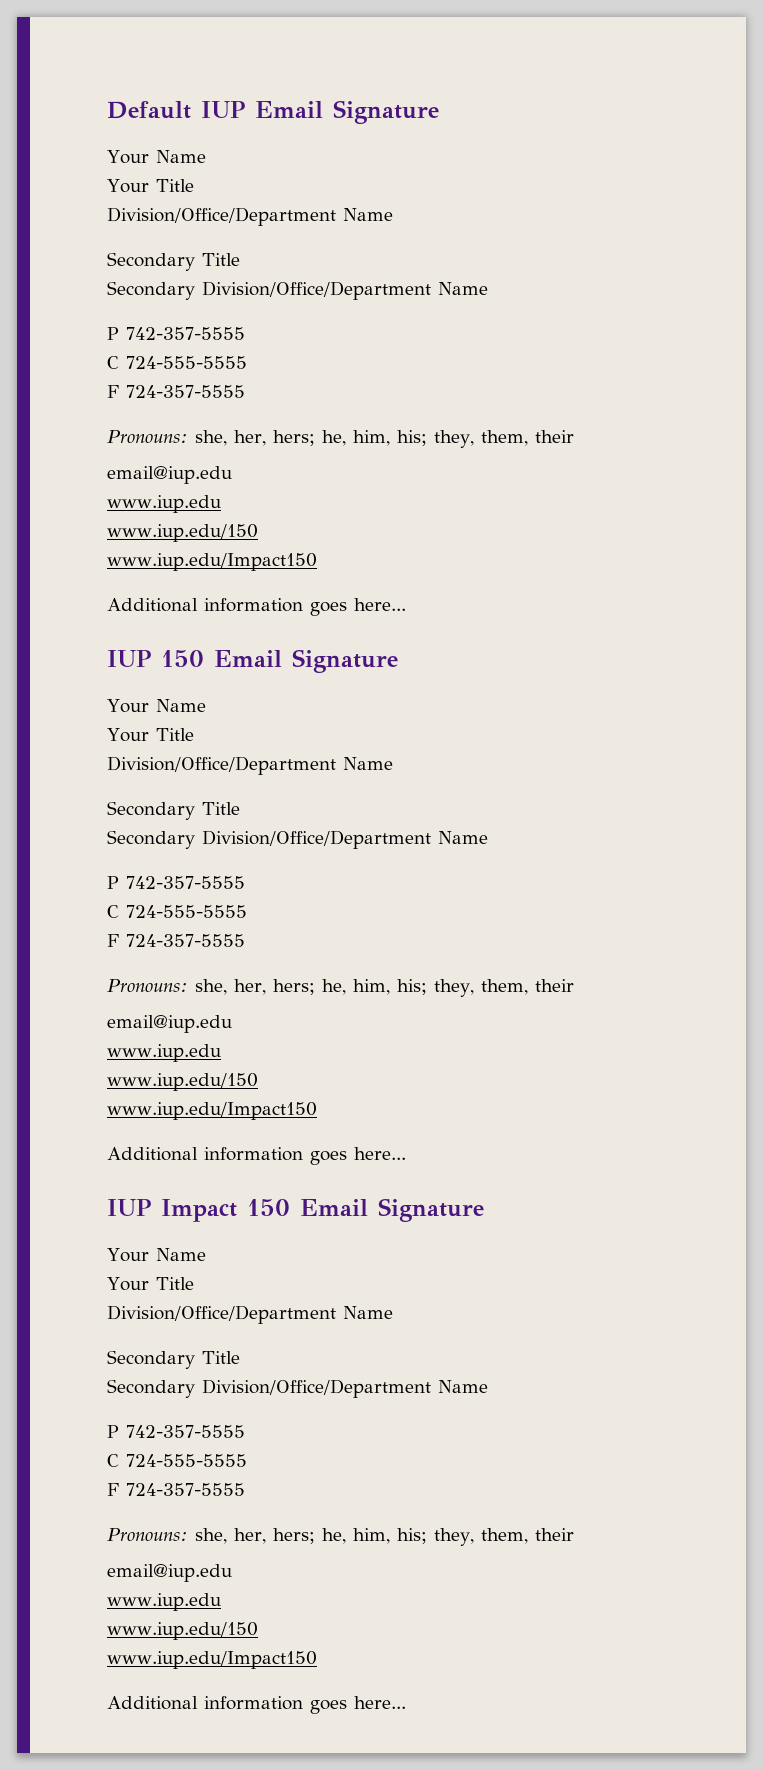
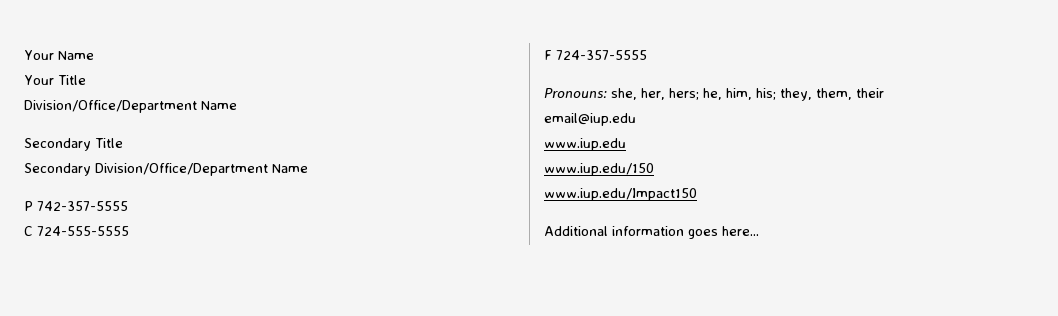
[107,100,439,124] Default IUP Email Signature // -> (24, 55) none
[107,649,398,673] [107,699,206,713] [107,728,194,742] [107,756,393,775] [107,801,240,820] [107,830,488,849] [107,876,245,889] [107,905,247,918] [107,934,245,947] [107,979,574,997] [107,1015,232,1033] [107,1044,221,1062] [107,1073,258,1091] [107,1102,317,1120] [107,1147,406,1165] [107,1198,484,1222] [107,1248,206,1262] [107,1277,194,1291] [107,1305,393,1324] [107,1350,240,1369] [107,1379,488,1398] [107,1425,245,1438] [107,1454,247,1467] [107,1483,245,1496] [107,1528,574,1546] [107,1564,232,1582] [107,1593,221,1611] [107,1622,258,1640] [107,1651,317,1669] [107,1696,406,1714] // IUP 150 Email Signature // Your Name // Your Title // Division/Office/Department Name // Secondary Title // Secondary Division/Office/Department Name // P 742-357-5555 // C 724-555-5555 // F 724-357-5555 // Pronouns: she, her, hers; he, him, his; they, them, their // email@iup.edu // www.iup.edu // www.iup.edu/150 // www.iup.edu/Impact150 // Additional information goes here... // IUP Impact 150 Email Signature // Your Name // Your Title // Division/Office/Department Name // Secondary Title // Secondary Division/Office/Department Name // P 742-357-5555 // C 724-555-5555 // F 724-357-5555 // Pronouns: she, her, hers; he, him, his; they, them, their // email@iup.edu // www.iup.edu // www.iup.edu/150 // www.iup.edu/Impact150 // Additional information goes here... -> (759, 231) none

